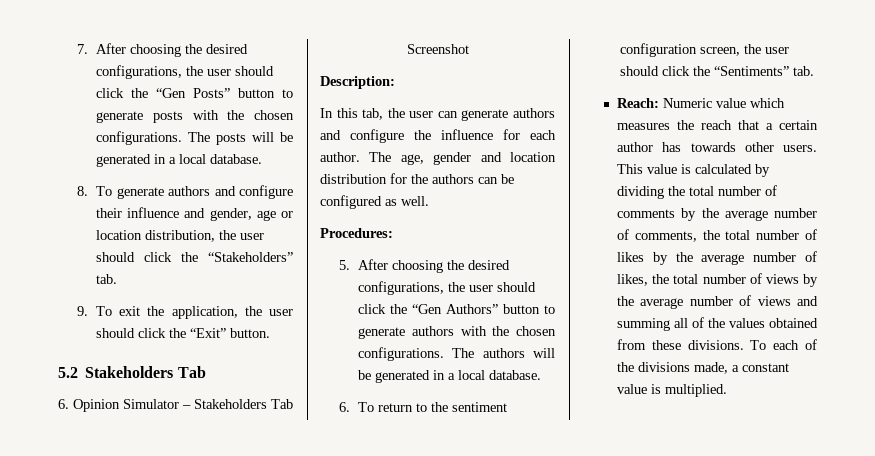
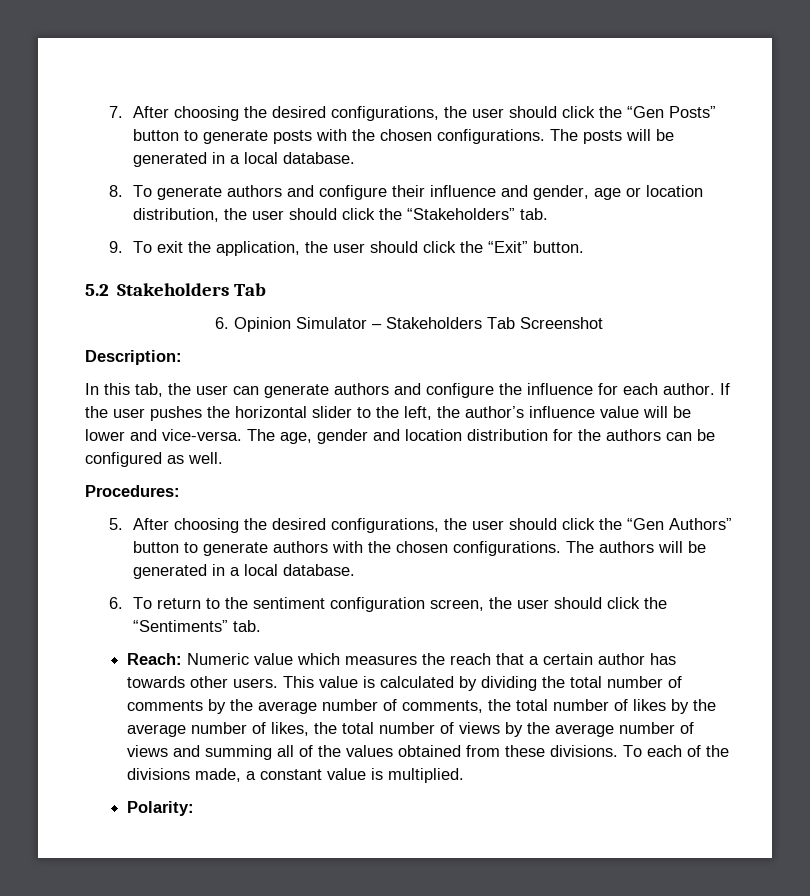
(360, 157) none -> [720,383,730,395] [85,406,691,421] [85,429,242,441] If the user pushes the horizontal slider to the left, the author’s influence value will be lower and vice-versa.
(727, 390) none -> [127,801,195,816] // Polarity:

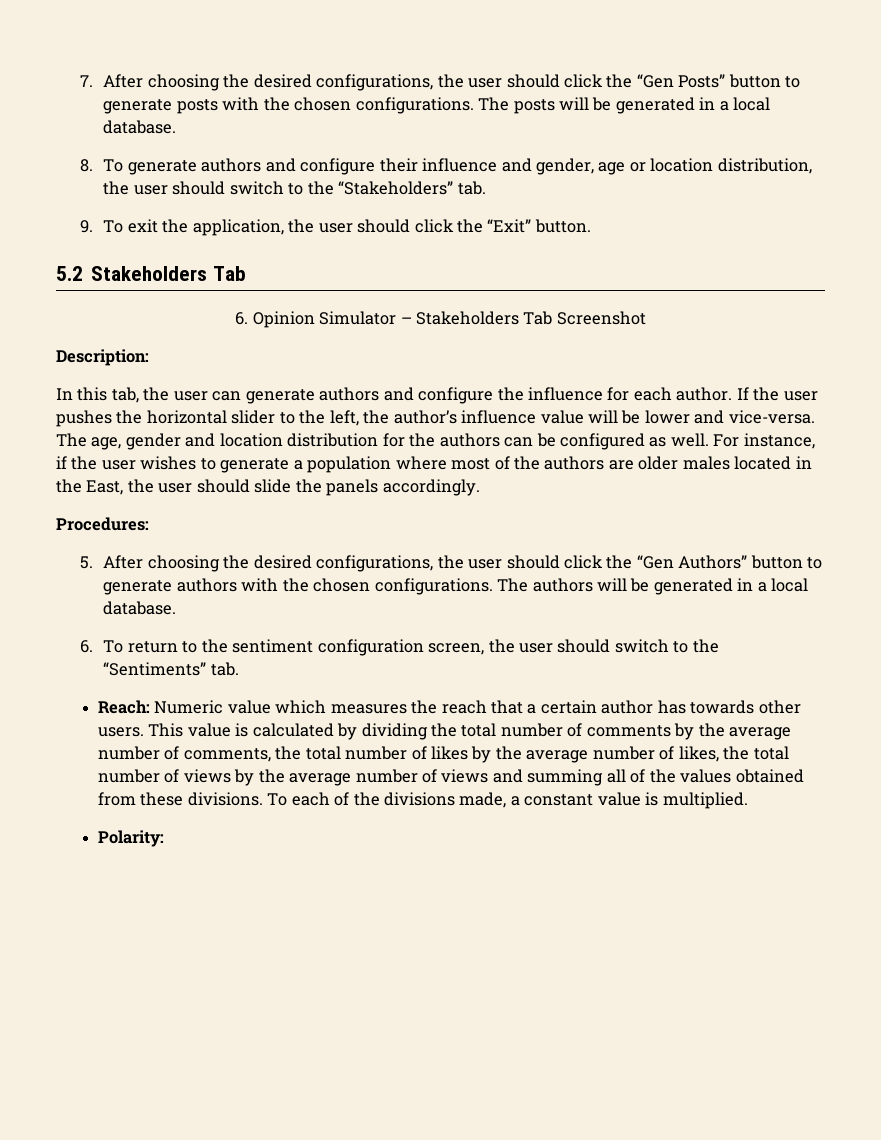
[341,208,375,220] click -> [229,181,304,195] switch to
(223, 458) none -> [713,433,815,449] [56,456,812,473] [56,479,480,496] For instance, if the user wishes to generate a population where most of the authors are older males located in the East, the user should slide the panels accordingly.
[606,597,640,609] click -> [614,639,689,653] switch to

